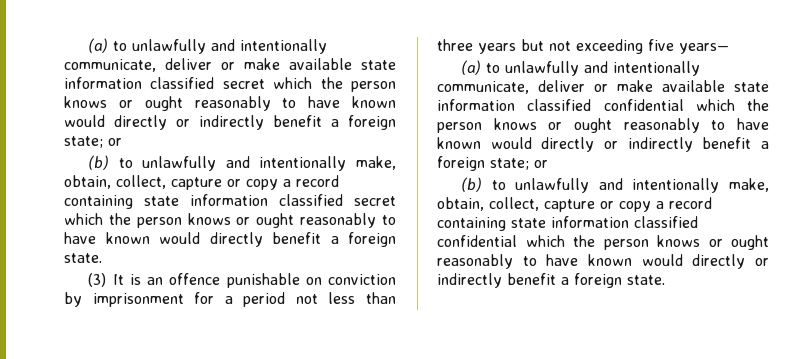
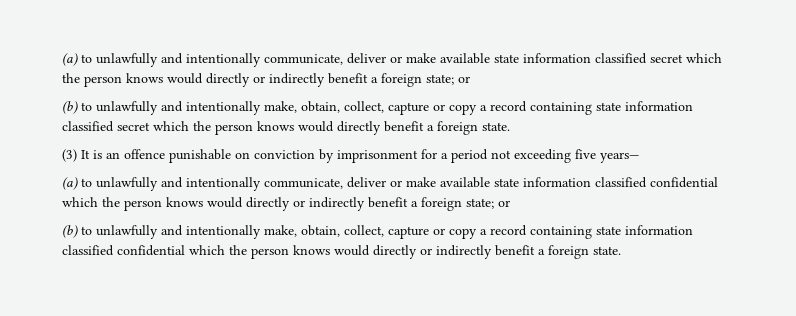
[118,96,396,111] or ought reasonably to have known -> (163, 78) none
[236,213,396,228] [64,232,150,244] or ought reasonably to have known -> (294, 126) none
[328,292,396,304] [437,39,571,54] less than three years but not -> (511, 154) none
[548,118,769,133] [437,137,481,149] or ought reasonably to have known -> (203, 202) none
[708,235,769,250] [437,254,632,269] or ought reasonably to have known -> (330, 250) none

